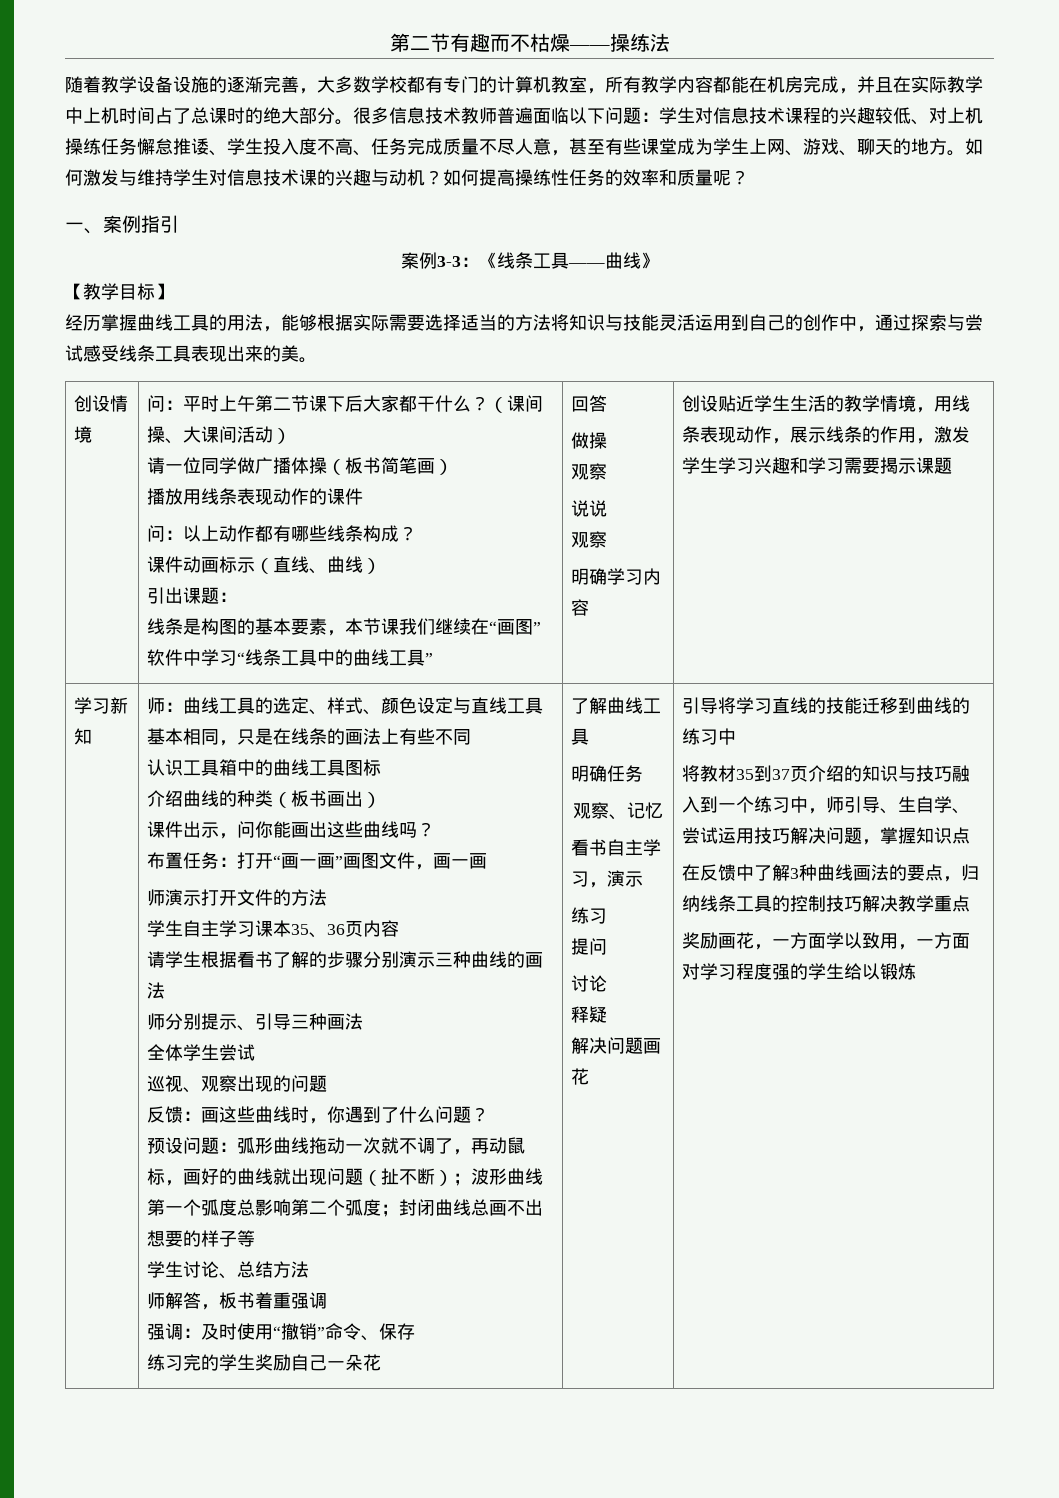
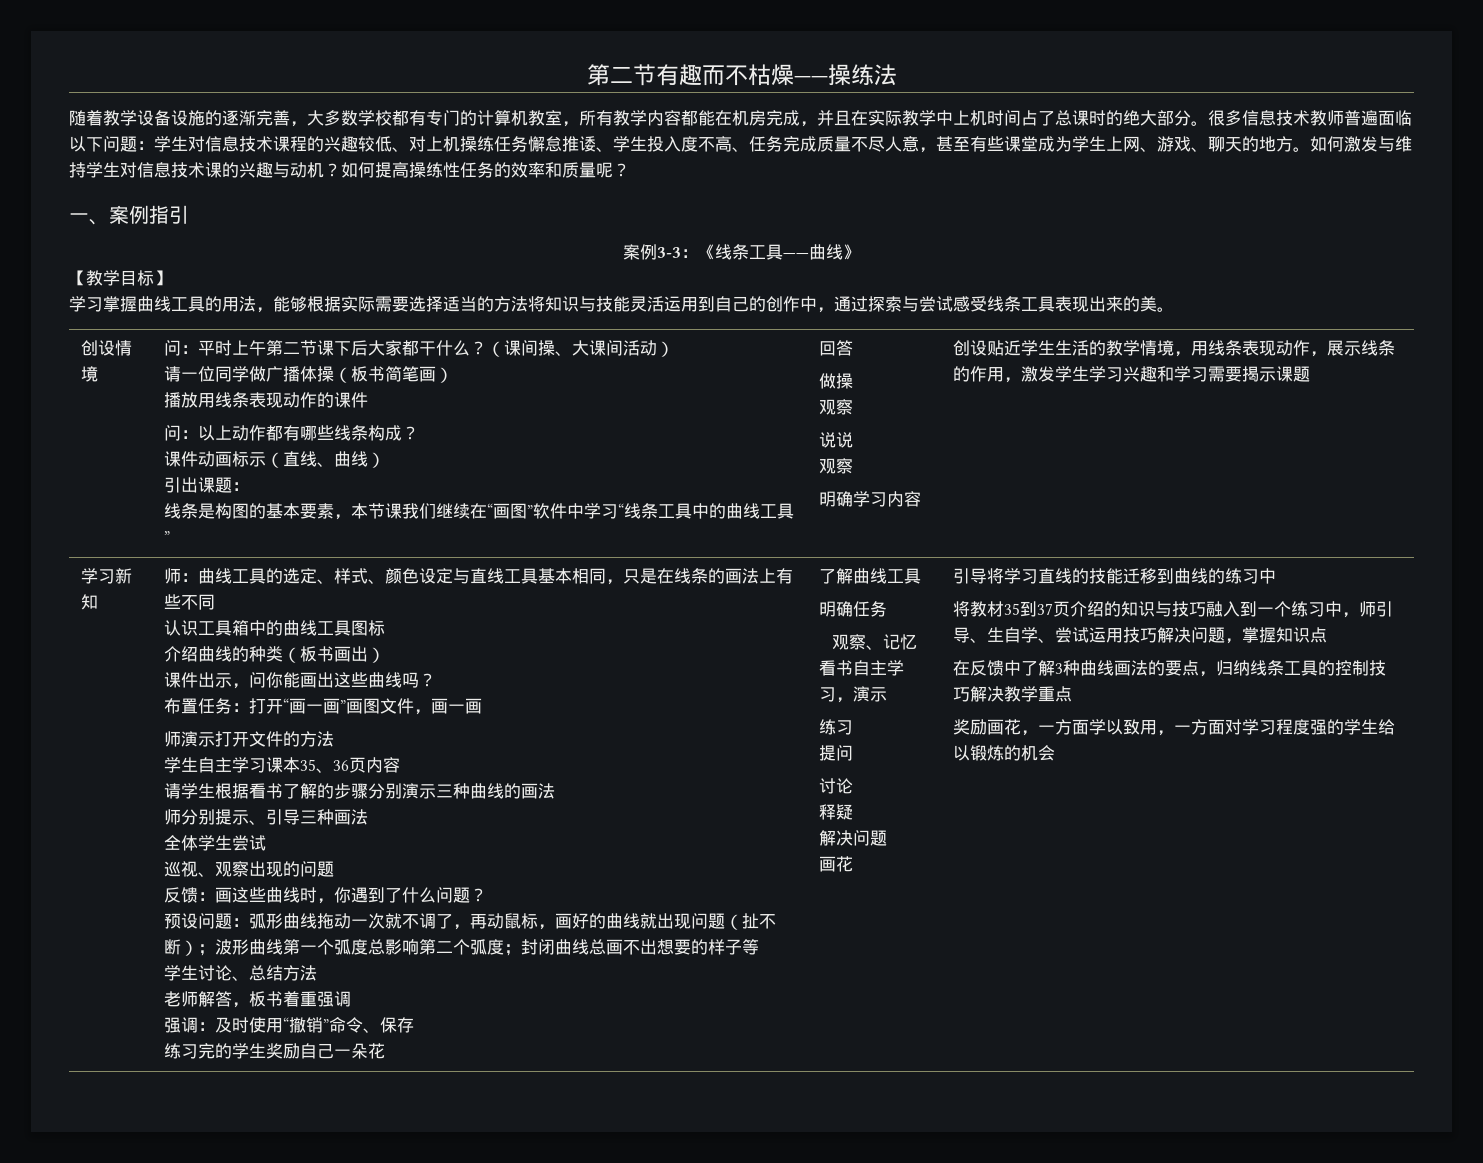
[65,314,101,331] 经历 -> [69,296,103,312] 学习
(310, 1269) none -> [163,991,181,1007] 老
(644, 1045) none -> (887, 838) //
(917, 971) none -> [1003,745,1055,761] 的机会

